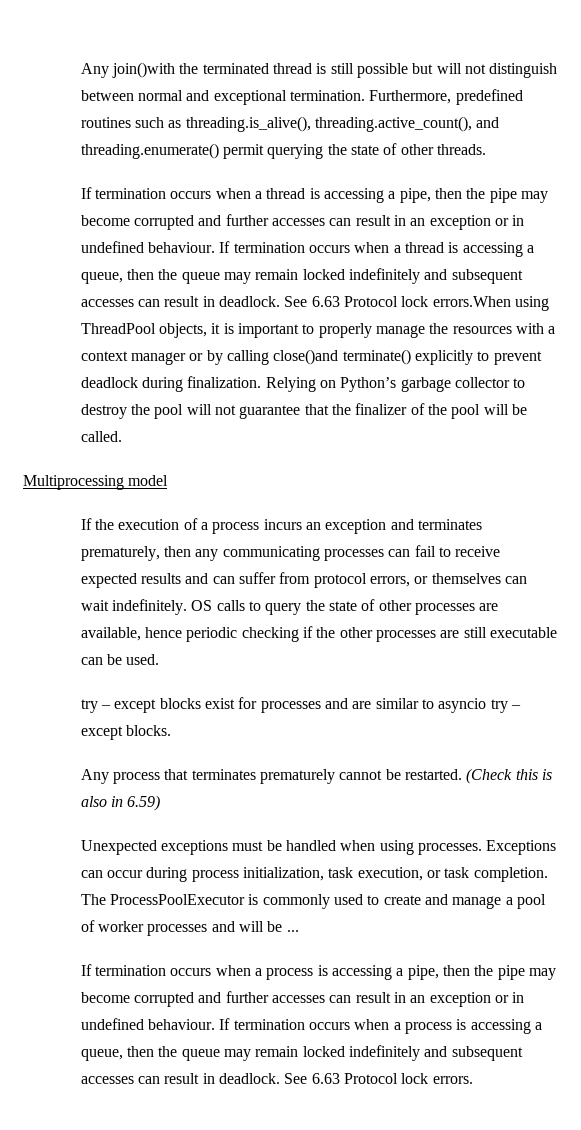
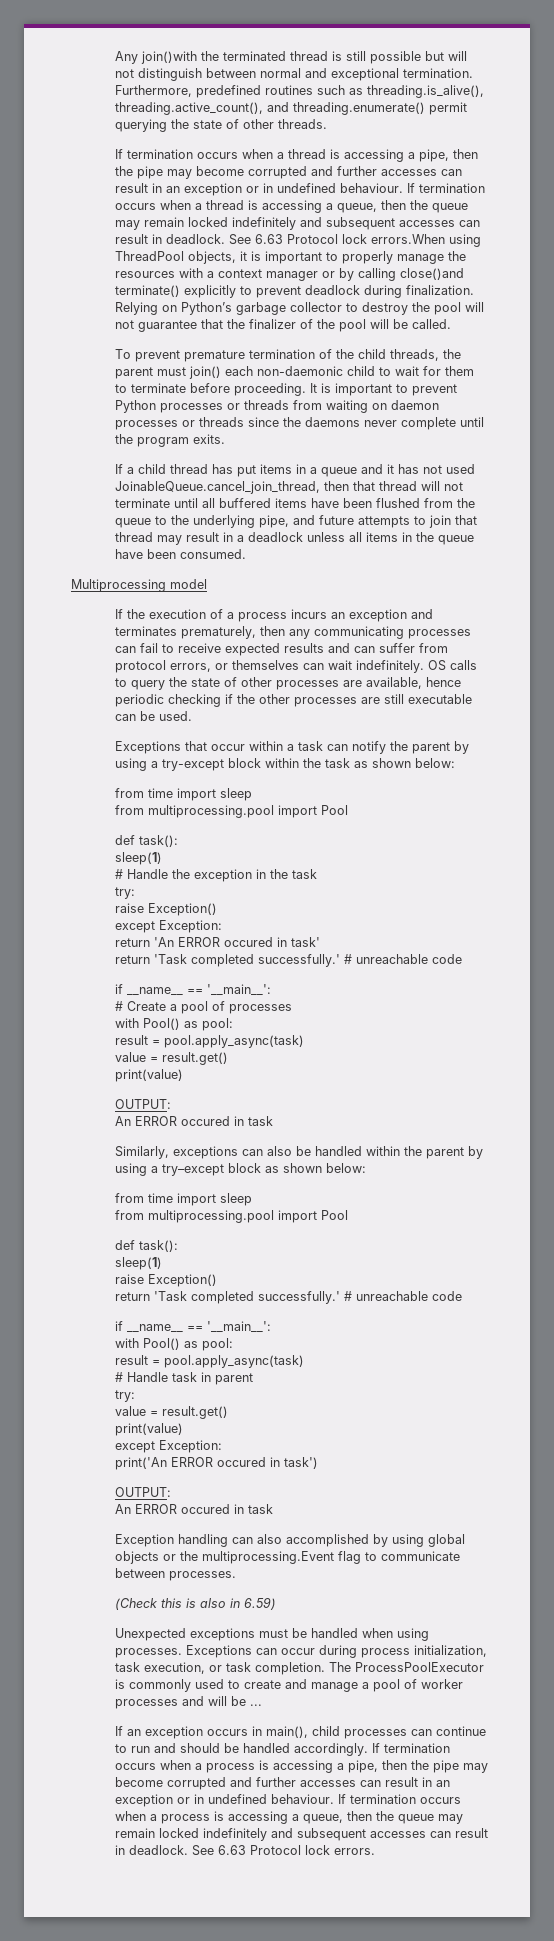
(122, 436) none -> [114,349,461,362] [114,366,474,379] [114,383,457,396] [114,400,439,413] [114,417,484,430] [114,434,225,447] [114,464,475,477] [114,481,463,494] [114,498,475,508] [114,515,477,528] [114,532,474,545] [114,549,246,559] // To prevent premature termination of the child threads, the parent must join() each non-daemonic child to wait for them to terminate before proceeding. It is important to prevent Python processes or threads from waiting on daemon processes or threads since the daemons never complete until the program exits. // If a child thread has put items in a queue and it has not used JoinableQueue.cancel_join_thread, then that thread will not terminate until all buffered items have been flushed from the queue to the underlying pipe, and future attempts to join that thread may result in a deadlock unless all items in the queue have been consumed.
[80,697,521,713] [80,725,172,740] [80,769,463,784] try – except blocks exist for processes and are similar to asyncio try – except blocks. // Any process that terminates prematurely cannot be restarted. -> [114,741,469,754] [114,758,455,771] [114,788,252,801] [114,805,348,818] [114,835,178,847] [114,852,162,865] [114,869,317,882] [114,887,135,899] [114,903,217,916] [114,920,222,933] [114,937,320,947] [114,954,462,967] [114,984,271,996] [114,1001,292,1014] [114,1018,233,1031] [114,1035,304,1048] [114,1052,228,1065] [114,1069,183,1082] [114,1099,171,1109] [114,1116,273,1126] [114,1146,483,1159] [114,1163,366,1176] [114,1193,252,1206] [114,1210,348,1223] [114,1240,178,1252] [114,1257,162,1270] [114,1274,217,1287] [114,1291,462,1304] [114,1321,271,1333] [114,1338,233,1351] [114,1355,304,1368] [114,1372,253,1385] [114,1390,135,1402] [114,1406,228,1419] [114,1423,183,1436] [114,1440,222,1453] [114,1457,318,1470] [114,1487,171,1497] [114,1504,273,1514] [114,1534,465,1547] [114,1551,460,1564] [114,1568,236,1581] Exceptions that occur within a task can notify the parent by using a try-except block within the task as shown below: // from time import sleep // from multiprocessing.pool import Pool // def task(): // sleep(1) // # Handle the exception in the task // try: // raise Exception() // except Exception: // return 'An ERROR occured in task' // return 'Task completed successfully.' # unreachable code // if __name__ == '__main__': // # Create a pool of processes // with Pool() as pool: // result = pool.apply_async(task) // value = result.get() // print(value) // OUTPUT: // An ERROR occured in task // Similarly, exceptions can also be handled within the parent by using a try–except block as shown below: // from time import sleep // from multiprocessing.pool import Pool // def task(): // sleep(1) // raise Exception() // return 'Task completed successfully.' # unreachable code // if __name__ == '__main__': // with Pool() as pool: // result = pool.apply_async(task) // # Handle task in parent // try: // value = result.get() // print(value) // except Exception: // print('An ERROR occured in task') // OUTPUT: // An ERROR occured in task // Exception handling can also accomplished by using global objects or the multiprocessing.Event flag to communicate between processes. //
(92, 970) none -> [126,1726,486,1739] [114,1743,380,1756] an exception occurs in main(), child processes can continue to run and should be handled accordingly. If

